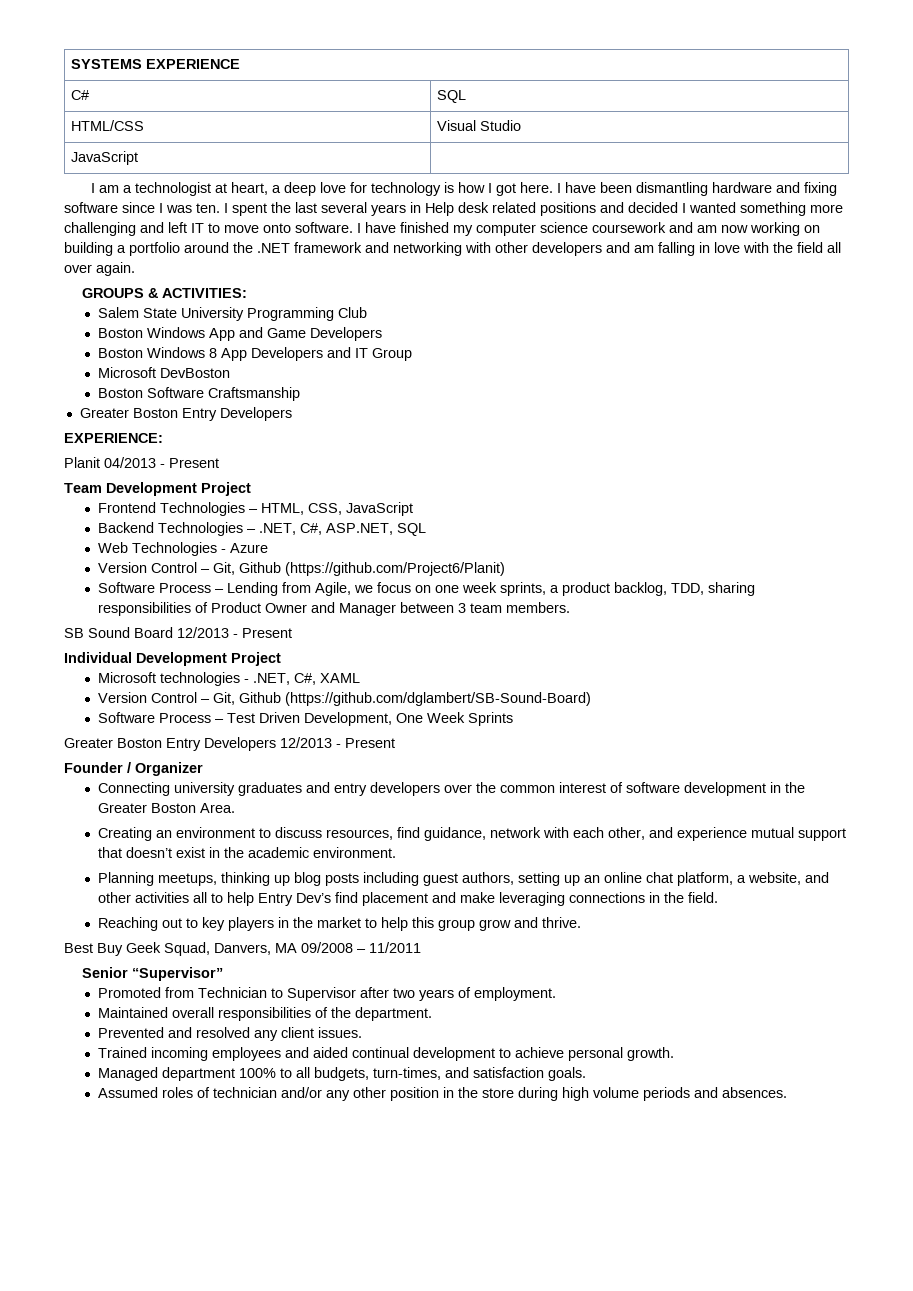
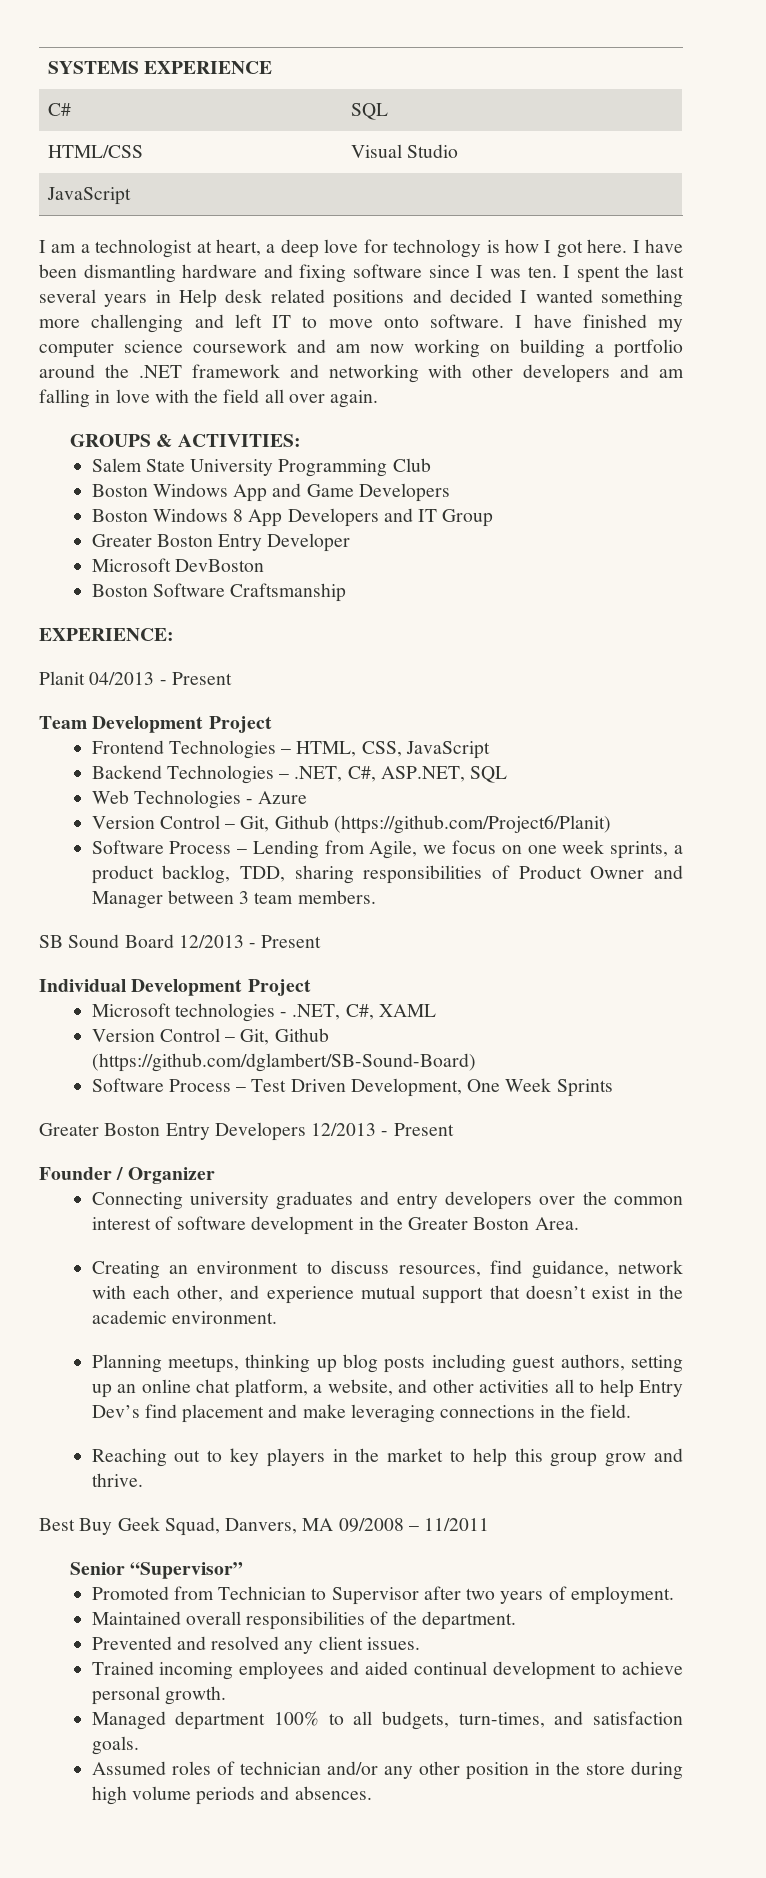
(413, 354) none -> [91,533,351,552] // Greater Boston Entry Developer
[79,407,292,421] // Greater Boston Entry Developers -> (347, 592) none

